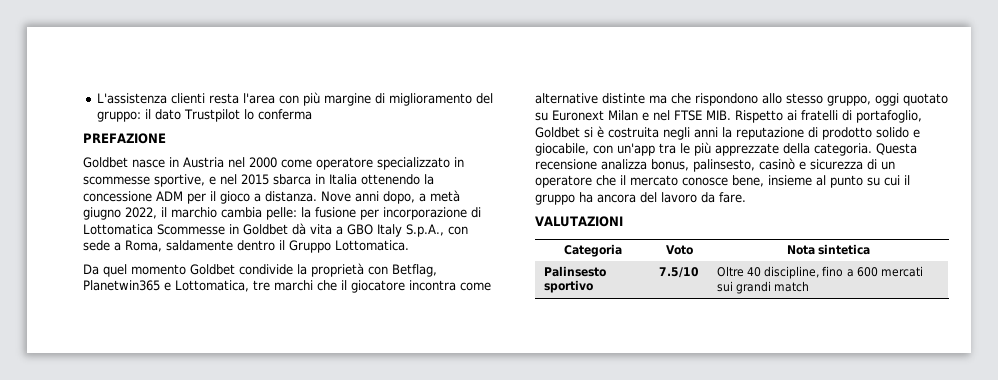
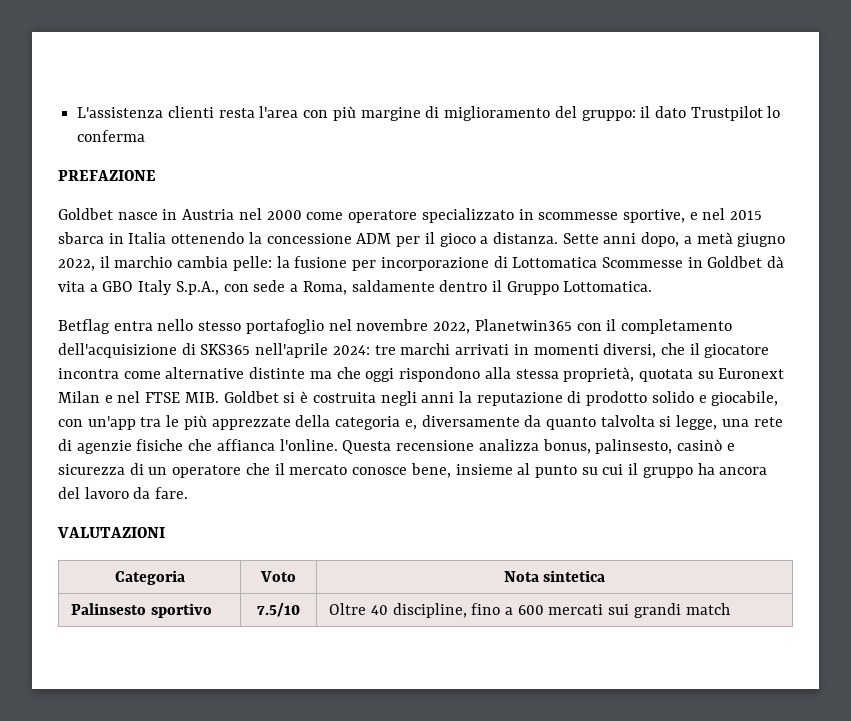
[321,191,351,202] Nove -> [562,233,599,244] Sette
[83,263,437,277] [83,280,313,292] Da quel momento Goldbet condivide la proprietà con Betflag, Planetwin365 e Lottomatica, tre marchi -> [58,319,732,334] [58,343,657,358] Betflag entra nello stesso portafoglio nel novembre 2022, Planetwin365 con il completamento dell'acquisizione di SKS365 nell'aprile 2024: tre marchi arrivati in momenti diversi,
[695,93,948,106] rispondono allo stesso gruppo, oggi quotato -> [365,367,693,382] oggi rispondono alla stessa proprietà, quotata
[735,110,922,123] Rispetto ai fratelli di portafoglio, -> (219, 397) none
[814,143,872,156] categoria. -> [335,415,783,430] [58,439,338,454] categoria e, diversamente da quanto talvolta si legge, una rete di agenzie fisiche che affianca l'online.

